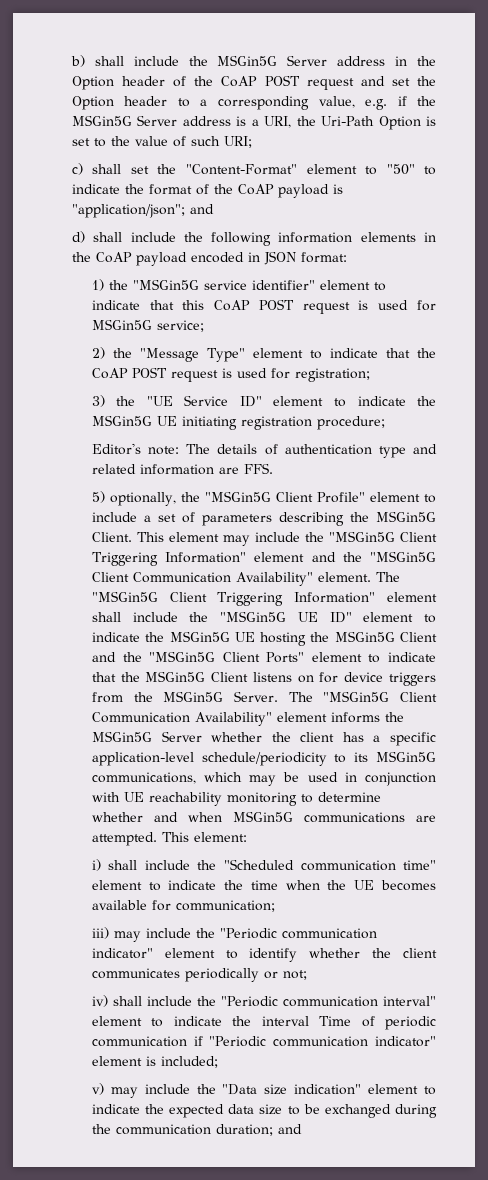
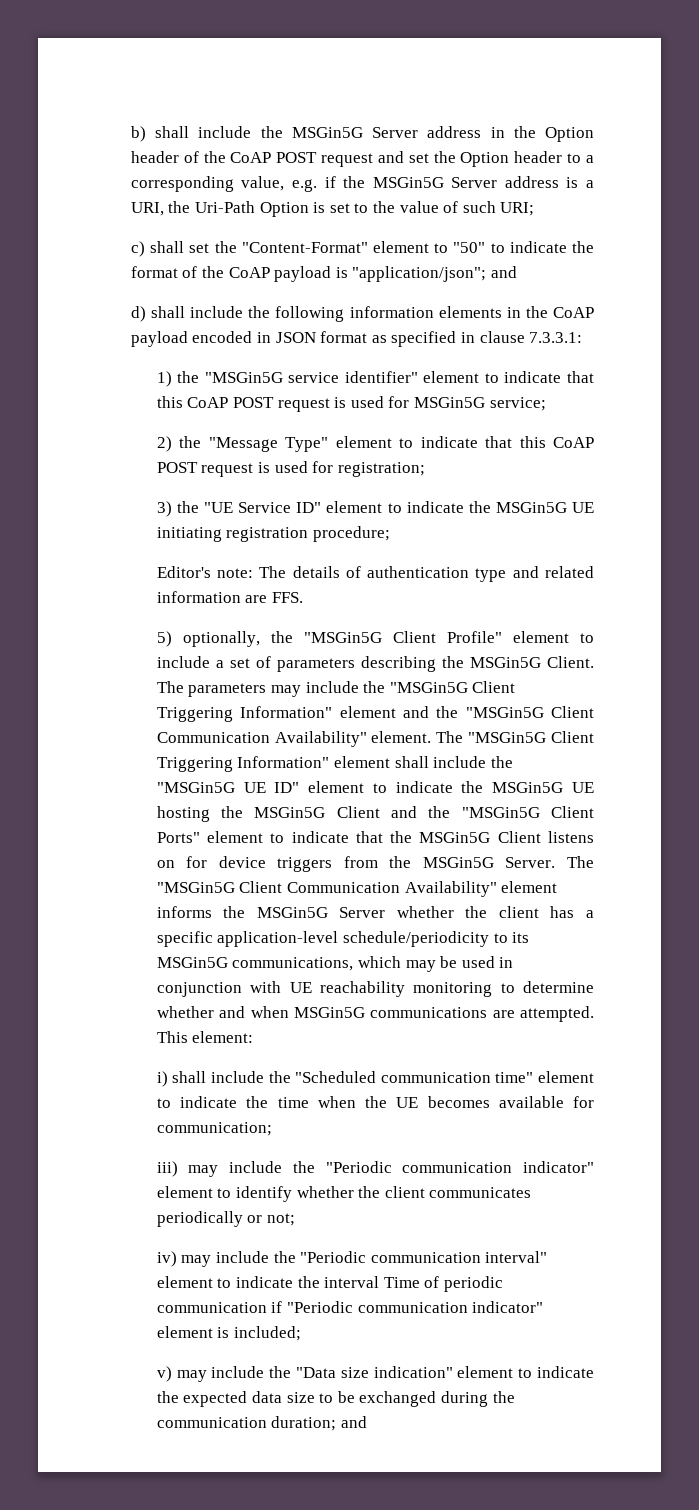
[300,252,347,263] format: -> [320,331,583,347] format as specified in clause 7.3.3.1:
[417,348,436,358] the -> [519,436,546,448] this
[136,532,219,542] This element -> [156,681,267,697] The parameters
[112,996,142,1006] shall -> [181,1255,212,1267] may

